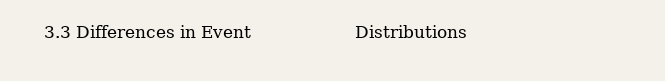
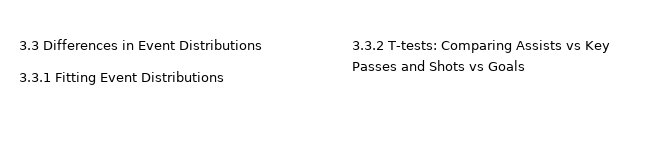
(467, 31) none -> [19,71,224,85] [352,40,610,53] [352,60,525,71] // 3.3.1 Fitting Event Distributions // 3.3.2 T-tests: Comparing Assists vs Key Passes and Shots vs Goals

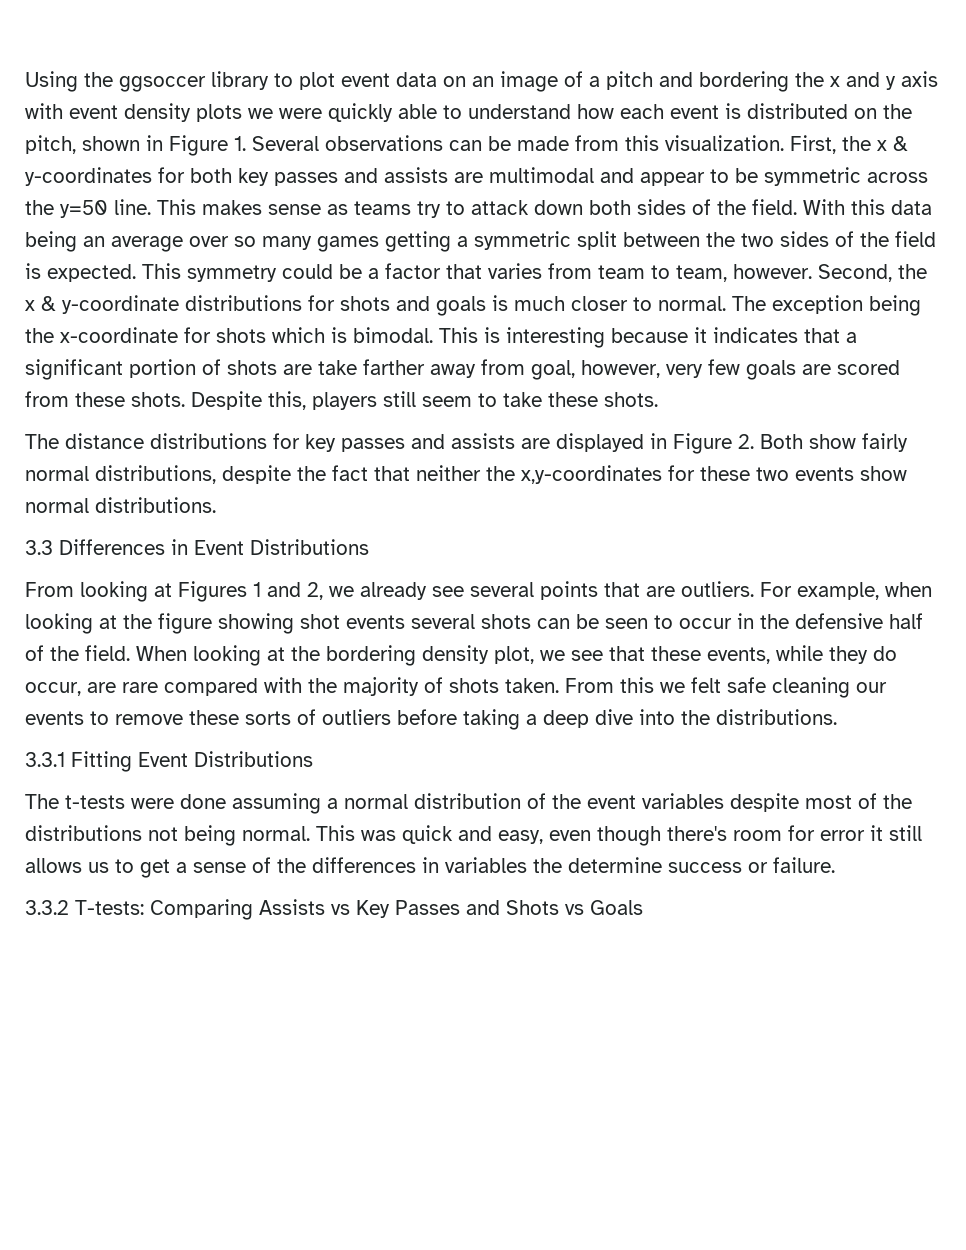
(19, 45) none -> [25,71,938,92] [25,103,912,122] [25,135,908,156] [25,167,928,186] [25,199,932,218] [25,231,936,252] [25,263,927,282] [25,295,921,316] [25,327,857,348] [25,359,900,380] [25,391,658,410] [25,433,908,454] [25,465,907,484] [25,497,216,513] Using the ggsoccer library to plot event data on an image of a pitch and bordering the x and y axis with event density plots we were quickly able to understand how each event is distributed on the pitch, shown in Figure 1. Several observations can be made from this visualization. First, the x & y-coordinates for both key passes and assists are multimodal and appear to be symmetric across the y=50 line. This makes sense as teams try to attack down both sides of the field. With this data being an average over so many games getting a symmetric split between the two sides of the field is expected. This symmetry could be a factor that varies from team to team, however. Second, the x & y-coordinate distributions for shots and goals is much closer to normal. The exception being the x-coordinate for shots which is bimodal. This is interesting because it indicates that a significant portion of shots are take farther away from goal, however, very few goals are scored from these shots. Despite this, players still seem to take these shots. // The distance distributions for key passes and assists are displayed in Figure 2. Both show fairly normal distributions, despite the fact that neither the x,y-coordinates for these two events show normal distributions. //
[19,71,224,85] 3.3.1 Fitting Event Distributions -> [25,581,932,602] [25,613,923,634] [25,645,897,666] [25,677,887,698] [25,709,837,730] [25,751,313,772] [25,793,912,814] [25,825,922,846] [25,857,835,878] From looking at Figures 1 and 2, we already see several points that are outliers. For example, when looking at the figure showing shot events several shots can be seen to occur in the defensive half of the field. When looking at the bordering density plot, we see that these events, while they do occur, are rare compared with the majority of shots taken. From this we felt safe cleaning our events to remove these sorts of outliers before taking a deep dive into the distributions. // 3.3.1 Fitting Event Distributions // The t-tests were done assuming a normal distribution of the event variables despite most of the distributions not being normal. This was quick and easy, even though there's room for error it still allows us to get a sense of the differences in variables the determine success or failure.

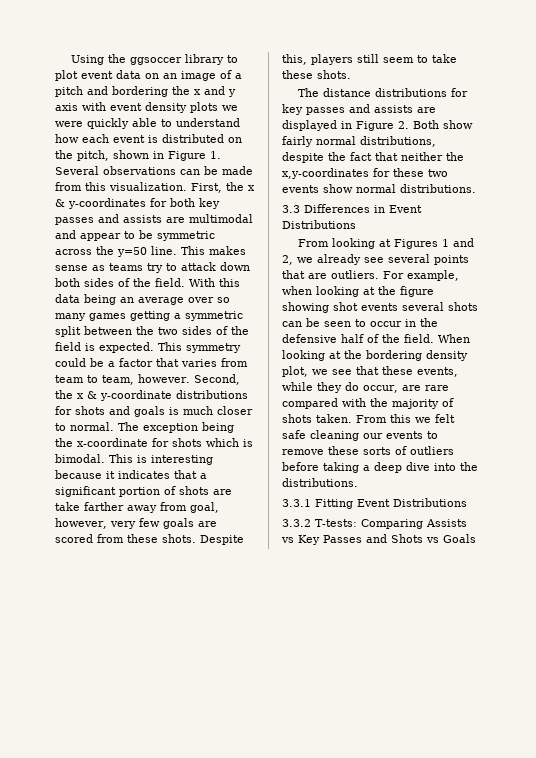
[25,793,912,814] [25,825,922,846] [25,857,835,878] // The t-tests were done assuming a normal distribution of the event variables despite most of the distributions not being normal. This was quick and easy, even though there's room for error it still allows us to get a sense of the differences in variables the determine success or failure. -> (467, 502) none

